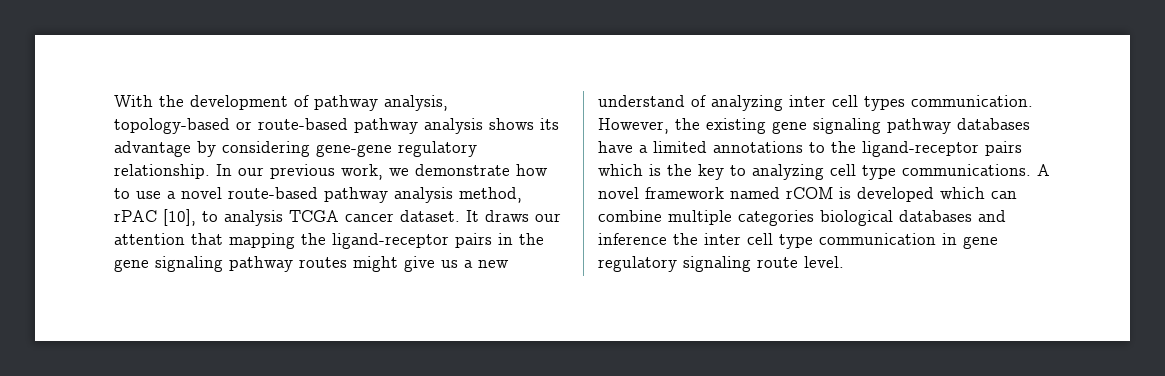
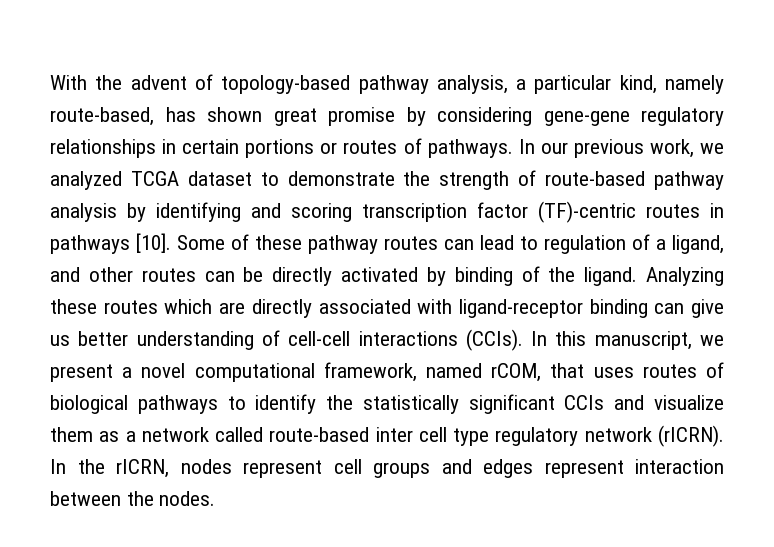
[190,95,448,111] [114,118,559,134] [114,141,477,157] [114,164,210,179] development of pathway analysis, topology-based or route-based pathway analysis shows its advantage by considering gene-gene regulatory relationship. -> [130,74,724,94] [50,107,724,126] [50,138,513,158] advent of topology-based pathway analysis, a particular kind, namely route-based, has shown great promise by considering gene-gene regulatory relationships in certain portions or routes of pathways.
[415,164,548,176] [114,187,522,203] [114,209,561,226] [114,233,544,249] [114,256,509,272] [598,95,1033,111] [598,118,1030,134] [598,141,1022,157] [598,164,1050,180] [598,187,1017,202] [598,210,1006,226] [598,233,998,249] [598,256,844,272] demonstrate how to use a novel route-based pathway analysis method, rPAC [10], to analysis TCGA cancer dataset. It draws our attention that mapping the ligand-receptor pairs in the gene signaling pathway routes might give us a new understand of analyzing inter cell types communication. However, the existing gene signaling pathway databases have a limited annotations to the ligand-receptor pairs which is the key to analyzing cell type communications. A novel framework named rCOM is developed which can combine multiple categories biological databases and inference the inter cell type communication in gene regulatory signaling route level. -> [50,170,725,190] [50,201,724,223] [50,233,724,254] [50,266,724,286] [50,299,724,318] [50,329,724,351] [50,362,724,382] [50,394,725,414] [50,425,724,447] [50,459,724,478] [50,491,216,506] analyzed TCGA dataset to demonstrate the strength of route-based pathway analysis by identifying and scoring transcription factor (TF)-centric routes in pathways [10]. Some of these pathway routes can lead to regulation of a ligand, and other routes can be directly activated by binding of the ligand. Analyzing these routes which are directly associated with ligand-receptor binding can give us better understanding of cell-cell interactions (CCIs). In this manuscript, we present a novel computational framework, named rCOM, that uses routes of biological pathways to identify the statistically significant CCIs and visualize them as a network called route-based inter cell type regulatory network (rICRN). In the rICRN, nodes represent cell groups and edges represent interaction between the nodes.

